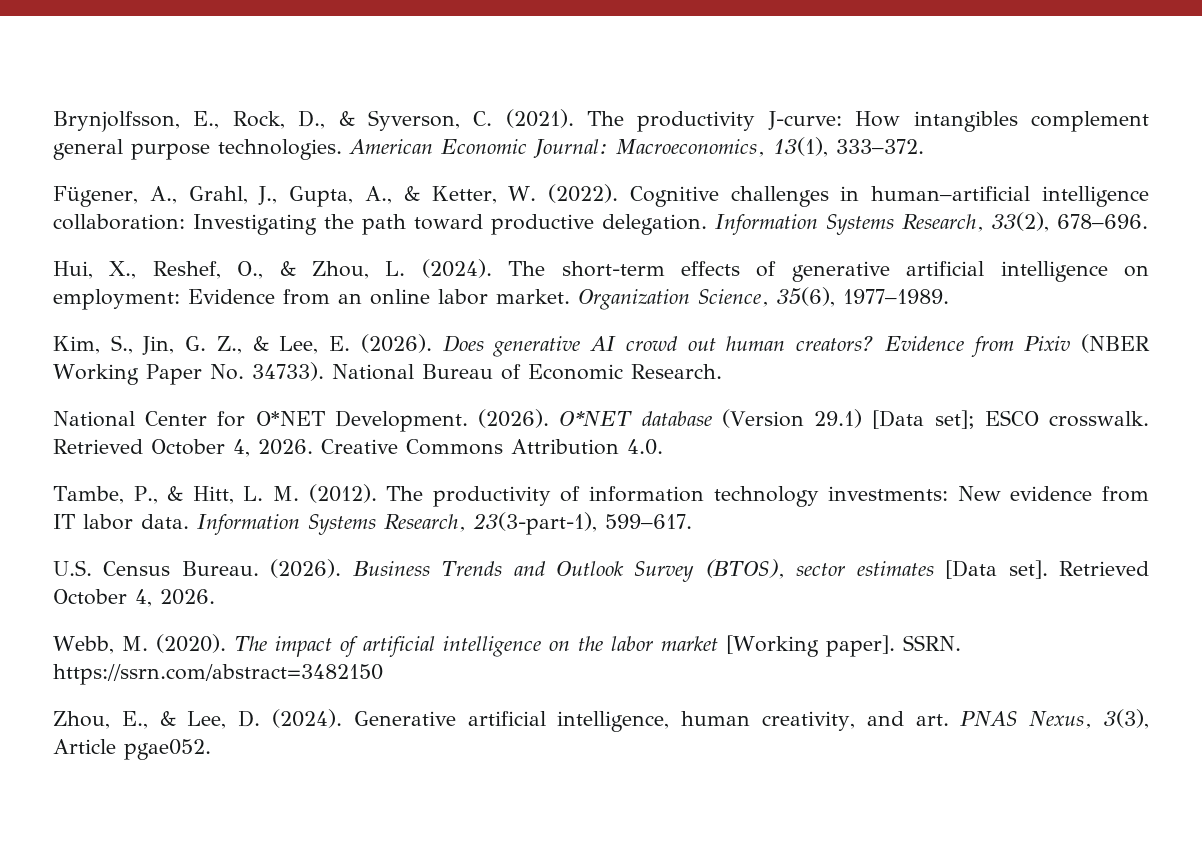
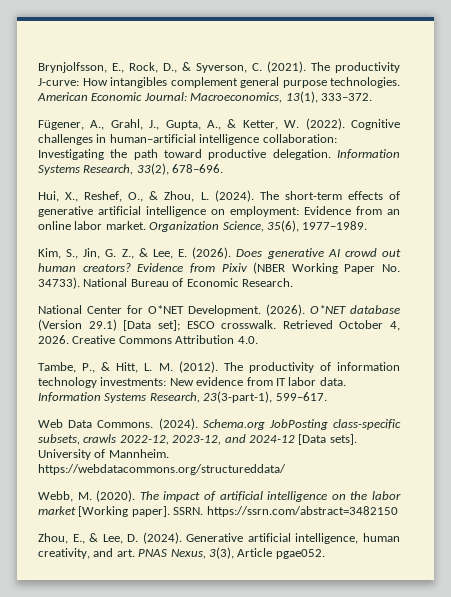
[53,559,1149,582] [53,589,215,607] U.S. Census Bureau. (2026). Business Trends and Outlook Survey (BTOS), sector estimates [Data set]. Retrieved October 4, 2026. -> [38,418,401,430] [38,434,357,445] [38,449,169,460] [38,464,286,475] Web Data Commons. (2024). Schema.org JobPosting class-specific subsets, crawls 2022-12, 2023-12, and 2024-12 [Data sets]. University of Mannheim. https://webdatacommons.org/structureddata/

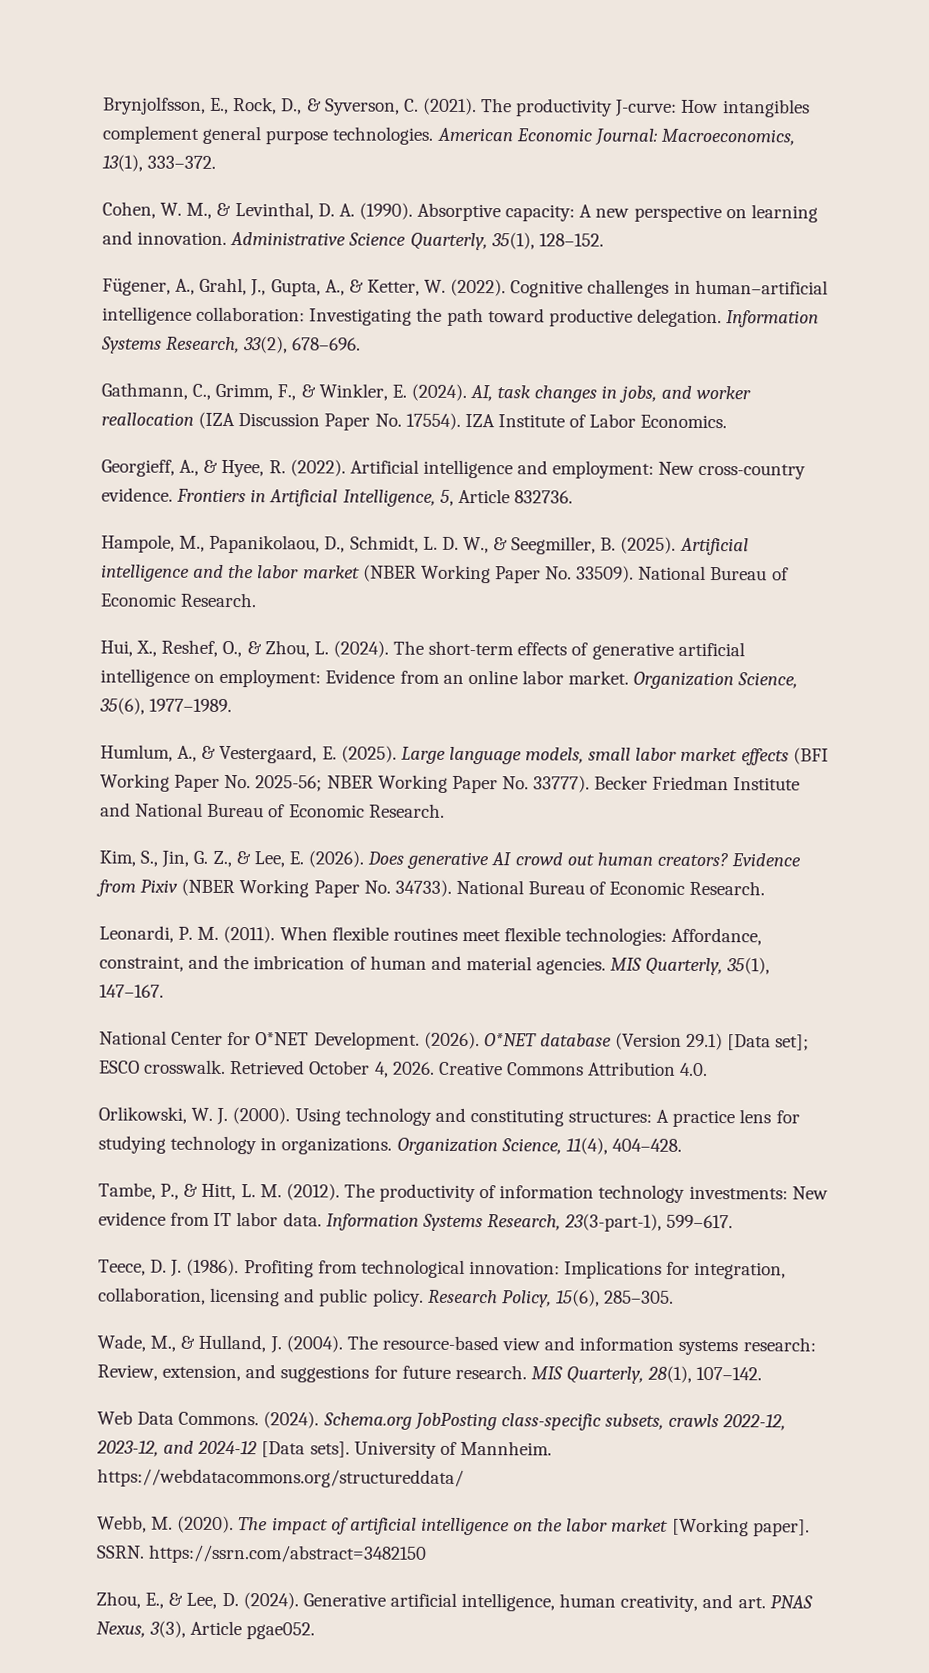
(372, 97) none -> [102,201,818,223] [102,230,604,251] // Cohen, W. M., & Levinthal, D. A. (1990). Absorptive capacity: A new perspective on learning and innovation. Administrative Science Quarterly, 35(1), 128–152.
(224, 168) none -> [101,382,751,403] [101,411,728,431] [101,459,807,480] [101,487,573,507] [101,534,749,556] [101,564,789,584] [100,592,258,608] // Gathmann, C., Grimm, F., & Winkler, E. (2024). AI, task changes in jobs, and worker reallocation (IZA Discussion Paper No. 17554). IZA Institute of Labor Economics. // Georgieff, A., & Hyee, R. (2022). Artificial intelligence and employment: New cross-country evidence. Frontiers in Artificial Intelligence, 5, Article 832736. // Hampole, M., Papanikolaou, D., Schmidt, L. D. W., & Seegmiller, B. (2025). Artificial intelligence and the labor market (NBER Working Paper No. 33509). National Bureau of Economic Research.
(368, 225) none -> [100,744,829,766] [100,773,801,794] [100,802,445,818] // Humlum, A., & Vestergaard, E. (2025). Large language models, small labor market effects (BFI Working Paper No. 2025-56; NBER Working Paper No. 33777). Becker Friedman Institute and National Bureau of Economic Research.
(293, 282) none -> [99,925,763,946] [99,954,771,976] [99,984,164,998] // Leonardi, P. M. (2011). When flexible routines meet flexible technologies: Affordance, constraint, and the imbrication of human and material agencies. MIS Quarterly, 35(1), 147–167.
(258, 340) none -> [98,1106,800,1128] [98,1135,682,1156] // Orlikowski, W. J. (2000). Using technology and constituting structures: A practice lens for studying technology in organizations. Organization Science, 11(4), 404–428.
(327, 396) none -> [98,1258,787,1280] [98,1287,675,1308] [97,1334,816,1356] [97,1364,763,1384] // Teece, D. J. (1986). Profiting from technological innovation: Implications for integration, collaboration, licensing and public policy. Research Policy, 15(6), 285–305. // Wade, M., & Hulland, J. (2004). The resource-based view and information systems research: Review, extension, and suggestions for future research. MIS Quarterly, 28(1), 107–142.

